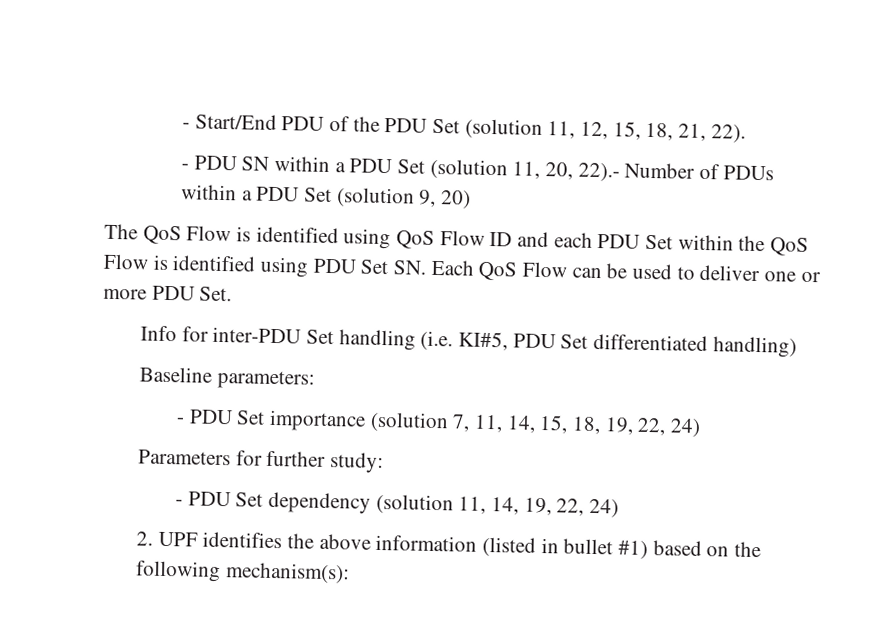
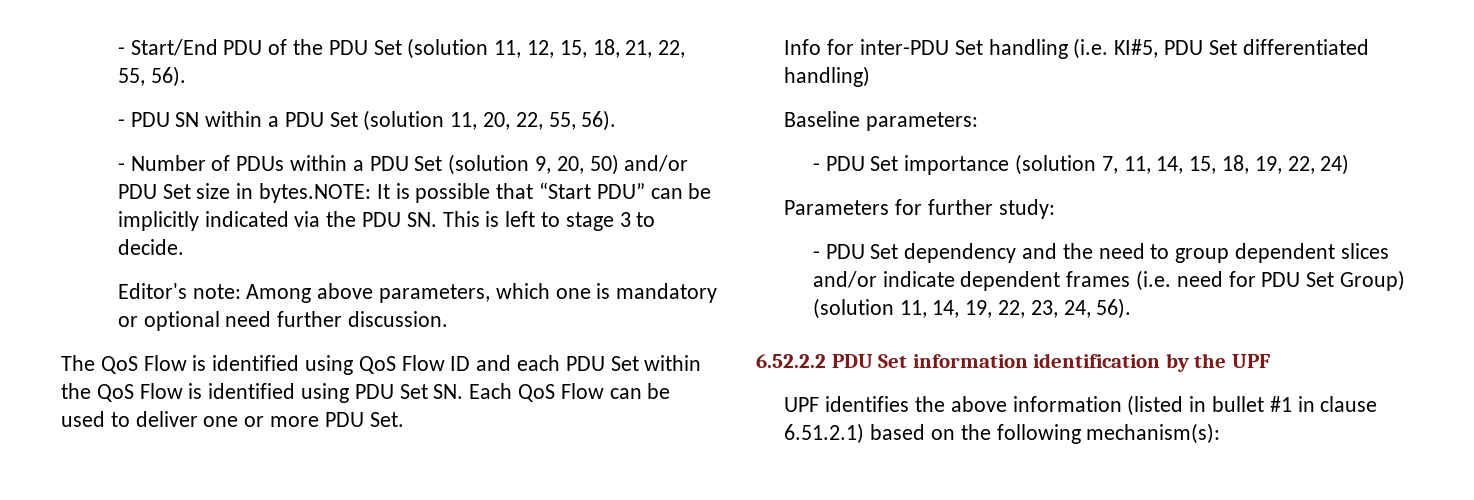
[710,124,746,143] 22). -> [658,40,686,58] [117,66,186,87] 22, 55, 56).
[577,162,620,182] 22).- -> [515,110,617,131] [117,163,125,171] 22, 55, 56). // -
[440,190,472,209] 20) -> [556,154,689,175] [117,182,712,203] [117,211,656,231] [117,239,184,255] [117,283,718,303] [117,311,449,331] 20, 50) and/or PDU Set size in bytes.NOTE: It is possible that “Start PDU” can be implicitly indicated via the PDU SN. This is left to stage 3 to decide. // Editor's note: Among above parameters, which one is mandatory or optional need further discussion.
(372, 502) none -> [1022,243,1389,263] [812,270,1406,291] and the need to group dependent slices and/or indicate dependent frames (i.e. need for PDU Set Group)
[589,498,620,518] [136,531,154,546] 24) // 2. -> [1030,298,1132,319] [756,353,1270,372] 23, 24, 56). // 6.52.2.2 PDU Set information identification by the UPF //
[618,540,649,560] #1) -> [1269,396,1378,412] [784,423,865,444] #1 in clause 6.51.2.1)

